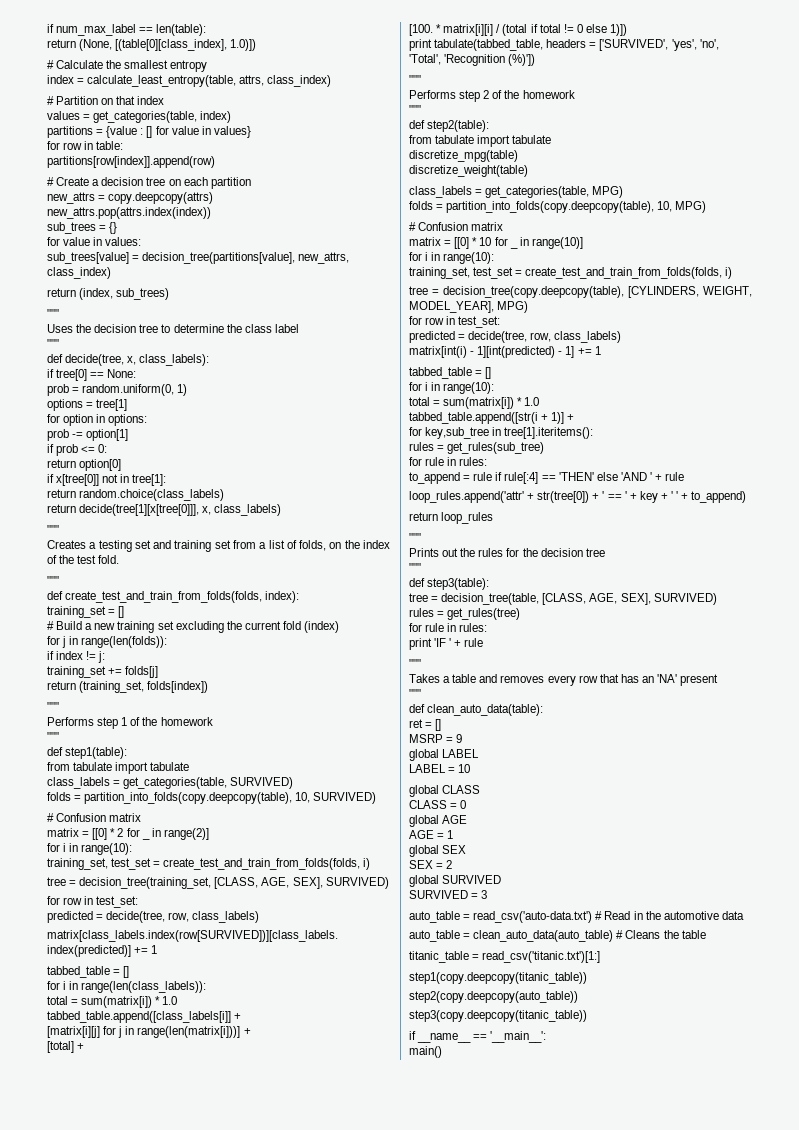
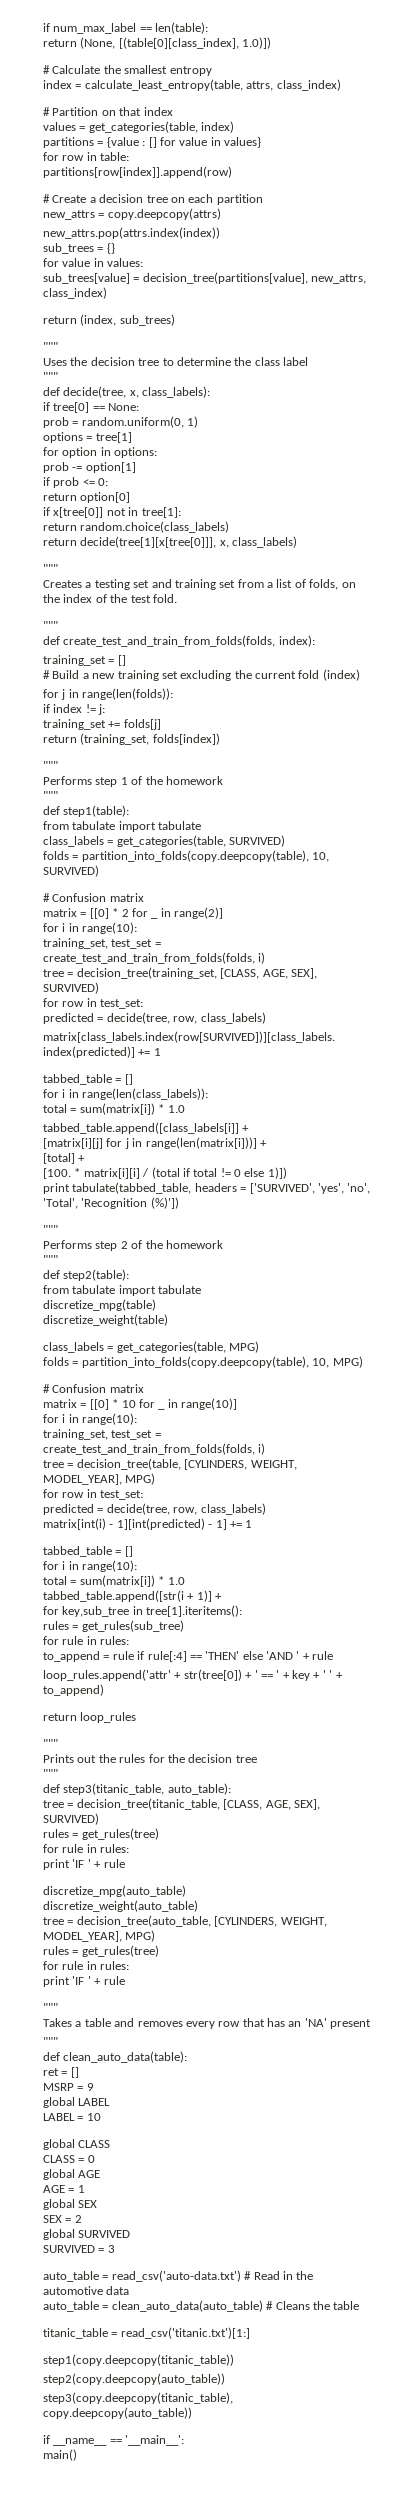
[443,286,624,298] decision_tree(copy.deepcopy(table), -> [76,1458,181,1470] decision_tree(table,
[427,578,490,590] [409,593,540,605] step3(table): // tree = decision_tree(table, -> [63,1783,231,1795] [43,1798,220,1810] step3(titanic_table, auto_table): // tree = decision_tree(titanic_table,
(484, 642) none -> [43,1885,186,1897] [43,1900,198,1912] [43,1915,327,1927] [43,1930,156,1942] [43,1945,159,1957] [43,1961,130,1970] [43,1976,125,1987] // discretize_mpg(auto_table) // discretize_weight(auto_table) // tree = decision_tree(auto_table, [CYLINDERS, WEIGHT, MODEL_YEAR], MPG) // rules = get_rules(tree) // for rule in rules: // print 'IF ' + rule
[409,1010,587,1022] step3(copy.deepcopy(titanic_table)) -> [43,2392,233,2404] [43,2407,192,2419] step3(copy.deepcopy(titanic_table), copy.deepcopy(auto_table))

